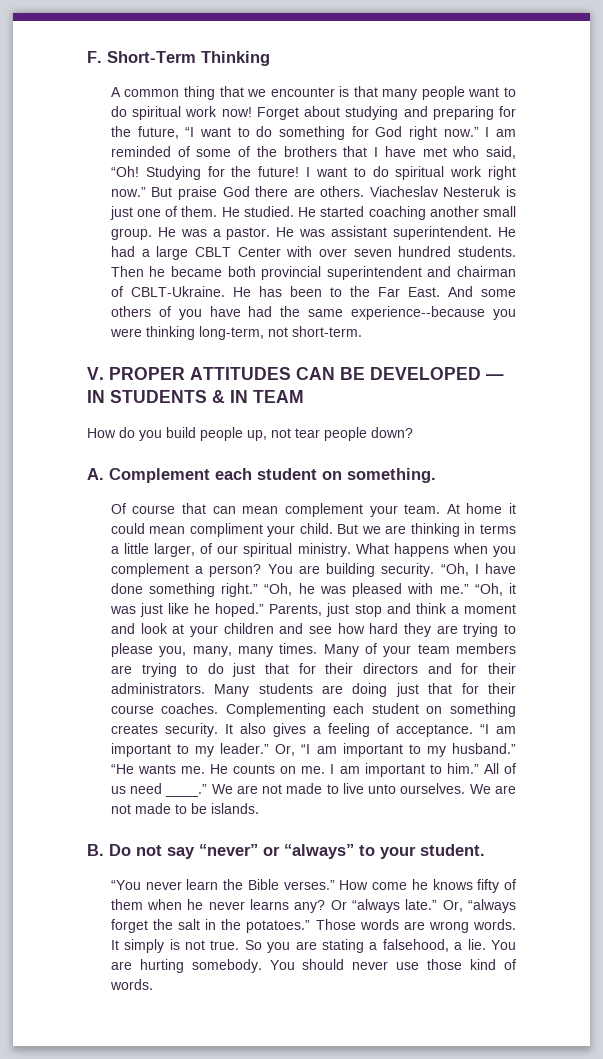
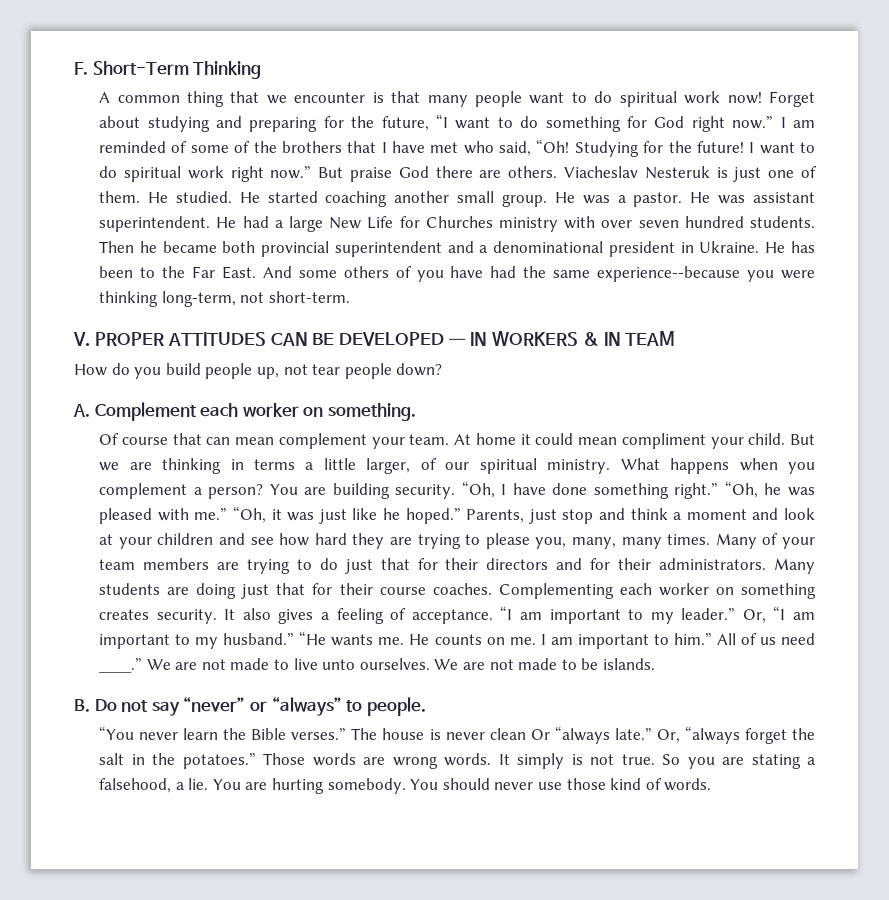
[194,247,281,257] CBLT Center -> [329,216,558,232] New Life for Churches ministry
[457,266,516,277] [110,286,225,297] chairman of CBLT-Ukraine. -> [479,241,760,257] a denominational president in Ukraine.
[110,390,207,403] STUDENTS -> [491,331,578,346] WORKERS
[257,468,317,480] student -> [242,403,299,417] worker
[371,703,419,714] student -> [658,583,709,596] worker
[380,844,485,859] your student. -> [366,697,426,716] people.
[339,879,517,893] [110,899,326,913] How come he knows fifty of them when he never learns any? -> [351,728,526,740] The house is never clean

